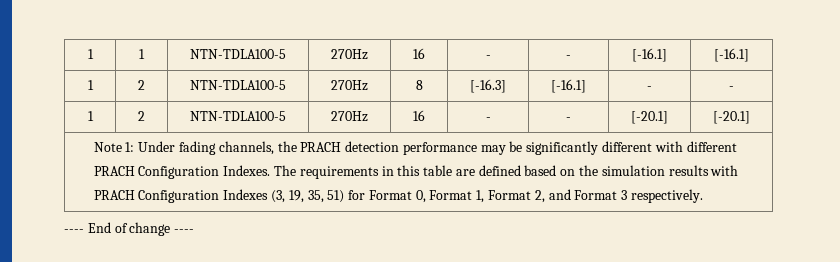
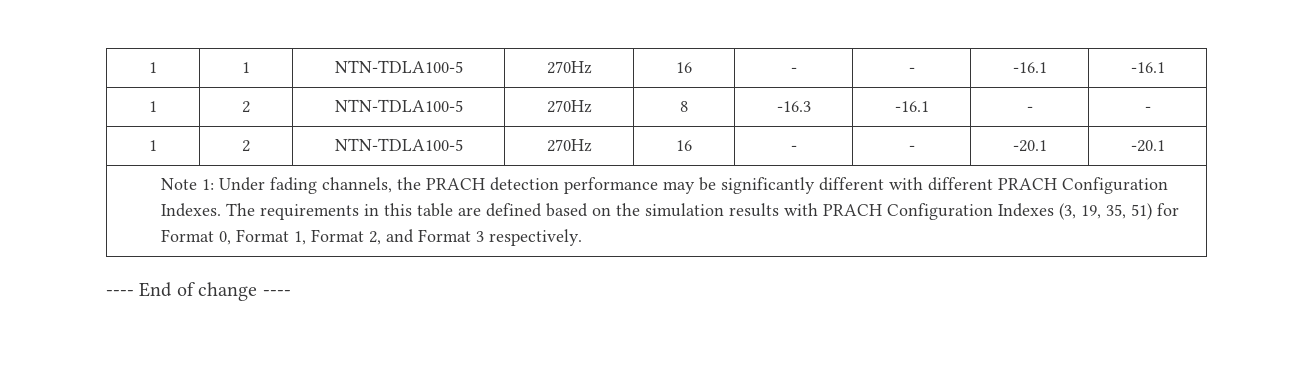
[632,48,667,62] [714,48,749,62] [-16.1] | [-16.1] -> [1012,62,1047,73] [1130,62,1165,73] -16.1 | -16.1
[470,79,506,93] [551,79,586,93] [-16.3] | [-16.1] -> [776,101,811,112] [894,101,929,112] -16.3 | -16.1
[631,111,668,124] [713,111,750,124] [-20.1] | [-20.1] -> [1012,140,1047,152] [1130,140,1165,152] -20.1 | -20.1

